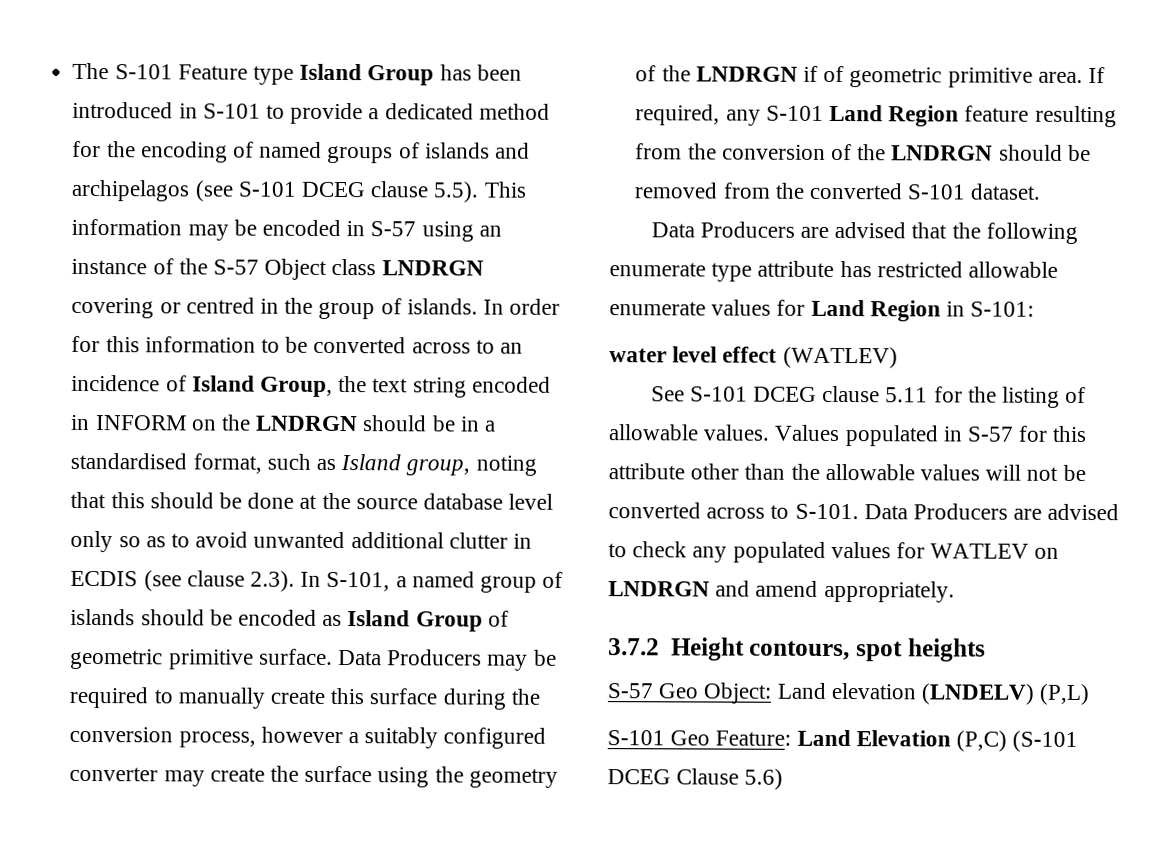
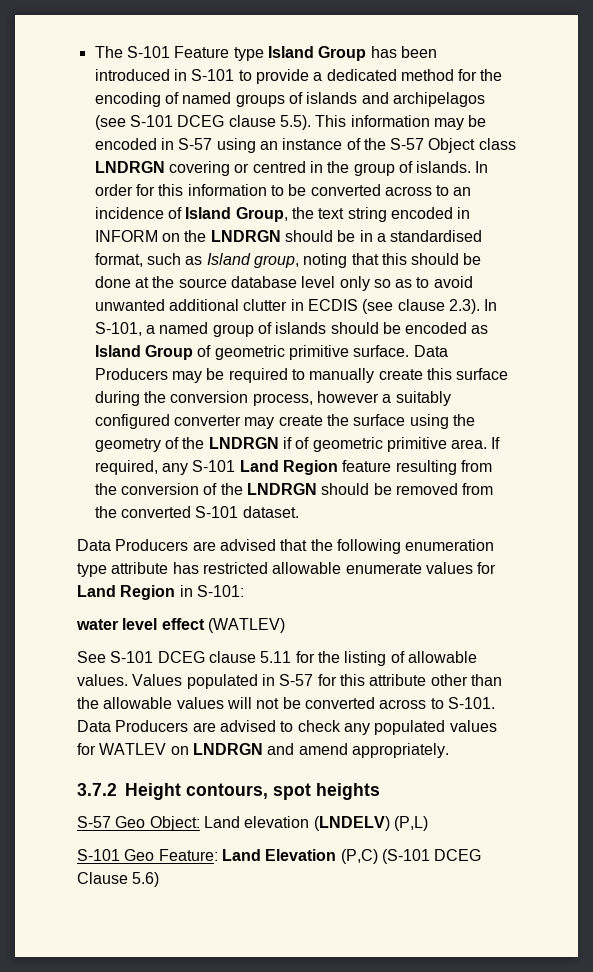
[609,262,706,277] enumerate -> [405,539,495,551] enumeration

